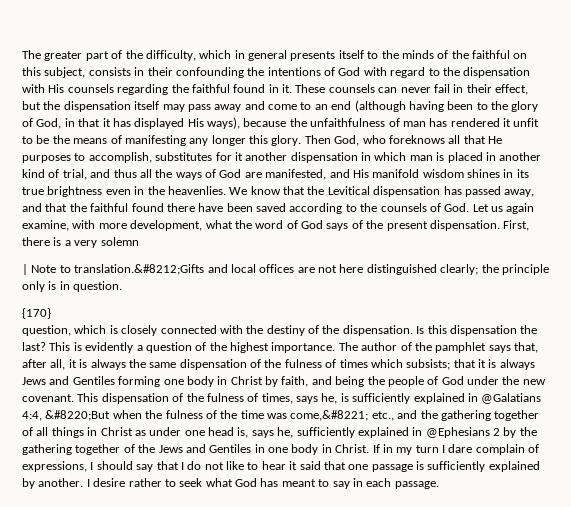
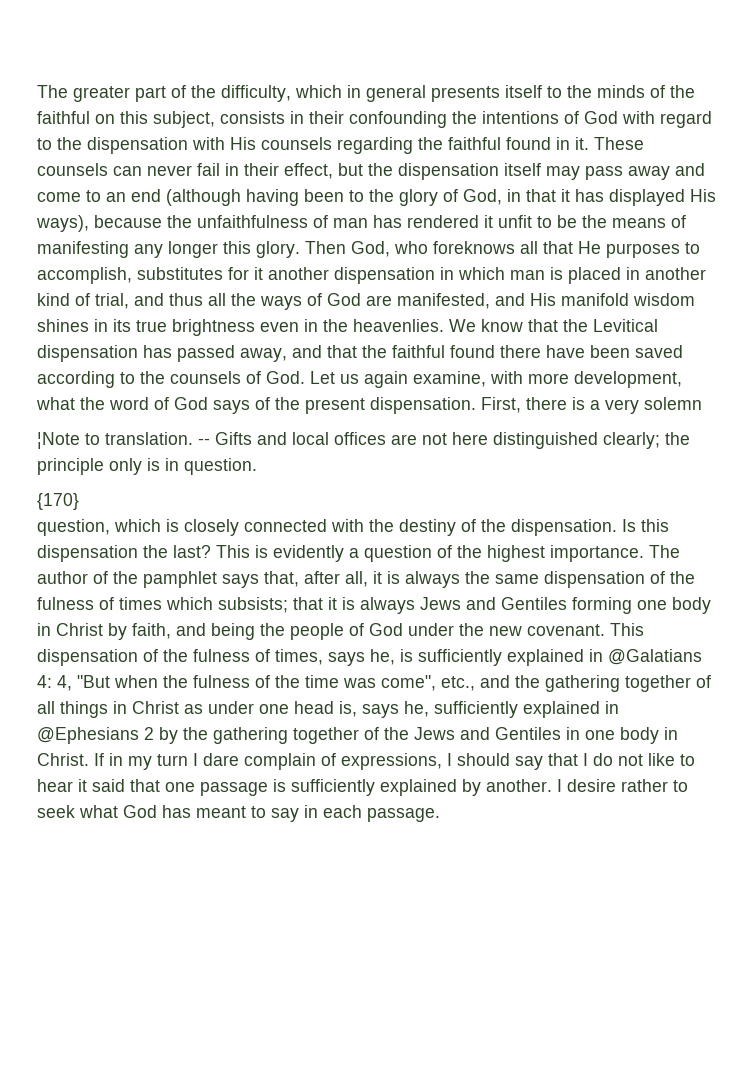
[22,264,205,275] | Note to translation.&#8212;Gifts -> [37,432,252,449] ¦Note to translation. -- Gifts
[22,410,111,421] 4:4, &#8220;But -> [37,675,110,691] 4: 4, "But
[290,410,369,421] come,&#8221; -> [381,675,436,691] come",

